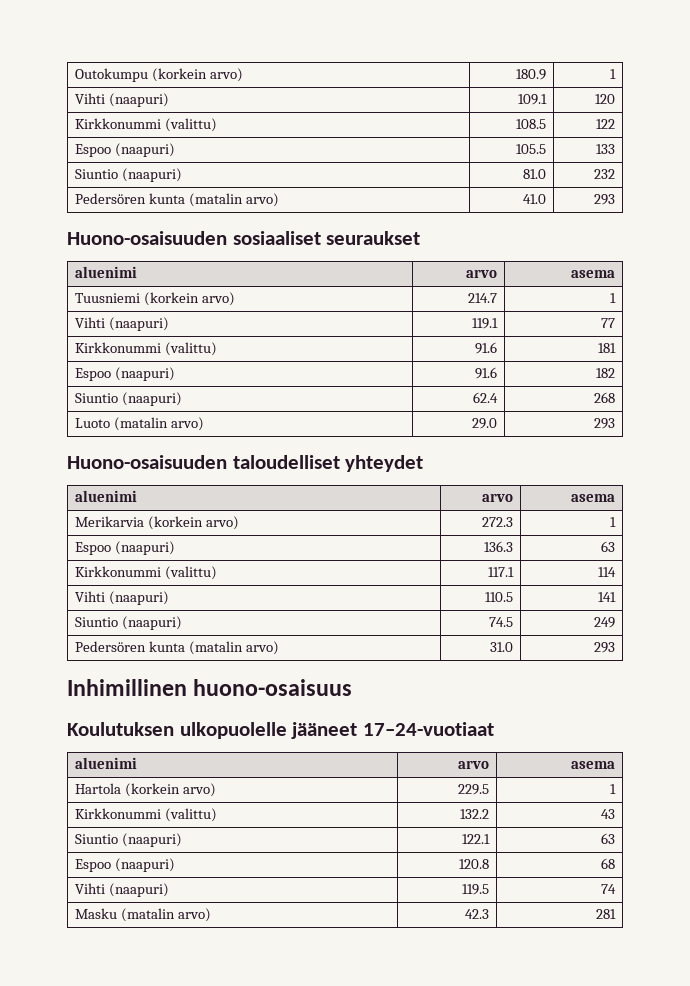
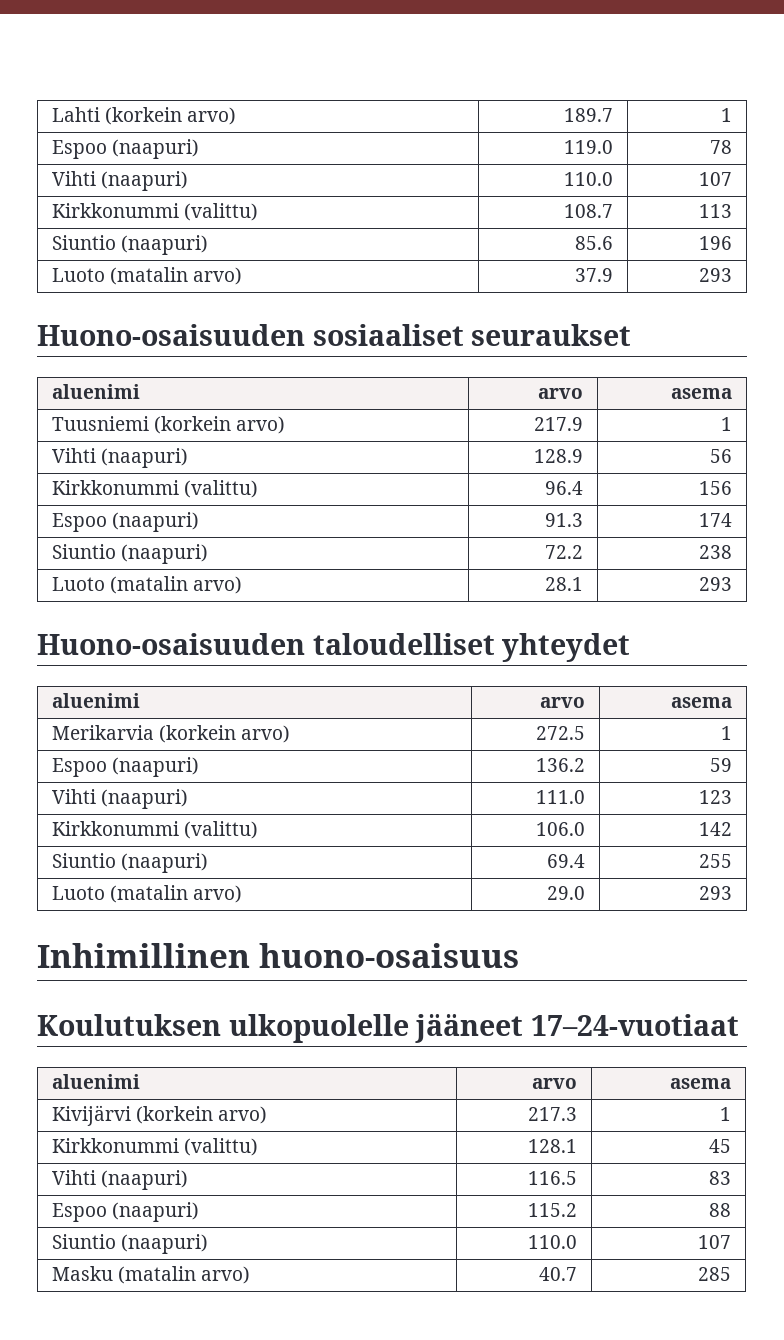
[75,68,243,82] [515,69,546,80] [609,69,616,79] [75,93,169,107] [517,94,547,105] [594,94,615,104] [75,118,217,132] [515,119,546,129] [595,119,615,129] [75,143,175,157] [515,144,546,154] [595,144,615,154] [75,168,182,182] [522,169,546,179] [593,169,615,179] [75,193,279,207] [522,194,546,204] Outokumpu (korkein arvo) | 180.9 | 1 // Vihti (naapuri) | 109.1 | 120 // Kirkkonummi (valittu) | 108.5 | 122 // Espoo (naapuri) | 105.5 | 133 // Siuntio (naapuri) | 81.0 | 232 // Pedersören kunta (matalin arvo) | 41.0 -> [52,107,237,125] [563,108,613,122] [720,108,732,122] [52,139,200,159] [563,140,613,154] [709,140,732,154] [52,171,189,191] [563,172,613,186] [698,172,732,186] [52,203,259,221] [563,204,613,218] [698,204,732,218] [52,235,209,255] [574,236,613,250] [698,236,732,250] [52,267,243,285] [574,268,613,282] Lahti (korkein arvo) | 189.7 | 1 // Espoo (naapuri) | 119.0 | 78 // Vihti (naapuri) | 110.0 | 107 // Kirkkonummi (valittu) | 108.7 | 113 // Siuntio (naapuri) | 85.6 | 196 // Luoto (matalin arvo) | 37.9
[467,293,497,303] [609,293,616,303] [75,317,169,331] [471,318,498,329] [600,318,615,328] [75,342,217,356] [474,342,497,354] [597,343,616,353] [75,367,175,381] [474,367,497,379] [595,368,615,378] [75,392,182,406] [472,392,498,403] [593,392,615,403] [75,417,204,431] [471,418,497,429] 214.7 | 1 // Vihti (naapuri) | 119.1 | 77 // Kirkkonummi (valittu) | 91.6 | 181 // Espoo (naapuri) | 91.6 | 182 // Siuntio (naapuri) | 62.4 | 268 // Luoto (matalin arvo) | 29.0 -> [533,417,583,431] [720,417,732,431] [52,448,189,468] [533,449,583,463] [709,449,732,463] [52,480,259,498] [544,481,583,495] [698,481,732,495] [52,512,200,532] [544,513,583,527] [698,513,732,527] [52,544,209,564] [544,545,583,559] [698,545,732,559] [52,576,243,594] [544,577,583,591] 217.9 | 1 // Vihti (naapuri) | 128.9 | 56 // Kirkkonummi (valittu) | 96.4 | 156 // Espoo (naapuri) | 91.3 | 174 // Siuntio (naapuri) | 72.2 | 238 // Luoto (matalin arvo) | 28.1
[481,517,513,527] [609,517,616,527] [75,541,175,555] [483,541,513,552] [600,541,615,552] [75,566,217,580] [487,567,514,577] [597,567,616,577] [75,591,169,605] [484,592,513,602] [597,592,616,602] [75,616,182,630] [488,617,513,627] [593,617,615,628] [75,641,279,655] [489,642,513,652] 272.3 | 1 // Espoo (naapuri) | 136.3 | 63 // Kirkkonummi (valittu) | 117.1 | 114 // Vihti (naapuri) | 110.5 | 141 // Siuntio (naapuri) | 74.5 | 249 // Pedersören kunta (matalin arvo) | 31.0 -> [535,726,585,740] [720,726,732,740] [52,757,200,777] [535,758,585,772] [709,758,732,772] [52,789,189,809] [535,790,585,804] [698,790,732,804] [52,821,259,839] [535,822,585,836] [698,822,732,836] [52,853,209,873] [546,854,585,868] [698,854,732,868] [52,885,243,903] [546,886,585,900] 272.5 | 1 // Espoo (naapuri) | 136.2 | 59 // Vihti (naapuri) | 111.0 | 123 // Kirkkonummi (valittu) | 106.0 | 142 // Siuntio (naapuri) | 69.4 | 255 // Luoto (matalin arvo) | 29.0
[75,783,216,797] [457,784,489,795] Hartola (korkein arvo) | 229.5 -> [52,1105,268,1126] [527,1107,577,1121] Kivijärvi (korkein arvo) | 217.3
[459,809,489,819] [600,809,615,819] [75,833,182,847] [461,834,490,844] [600,833,615,844] [75,858,175,872] [458,859,489,869] [600,858,615,869] [75,883,169,897] [461,884,489,895] [600,884,616,894] 132.2 | 43 // Siuntio (naapuri) | 122.1 | 63 // Espoo (naapuri) | 120.8 | 68 // Vihti (naapuri) | 119.5 | 74 -> [527,1139,577,1153] [708,1139,731,1153] [52,1170,189,1190] [527,1171,577,1185] [708,1171,731,1185] [52,1202,200,1222] [527,1203,577,1217] [708,1203,731,1217] [52,1234,209,1254] [527,1235,577,1249] [697,1235,731,1249] 128.1 | 45 // Vihti (naapuri) | 116.5 | 83 // Espoo (naapuri) | 115.2 | 88 // Siuntio (naapuri) | 110.0 | 107
[464,909,489,919] [595,909,616,919] 42.3 | 281 -> [538,1267,577,1281] [697,1267,731,1281] 40.7 | 285

